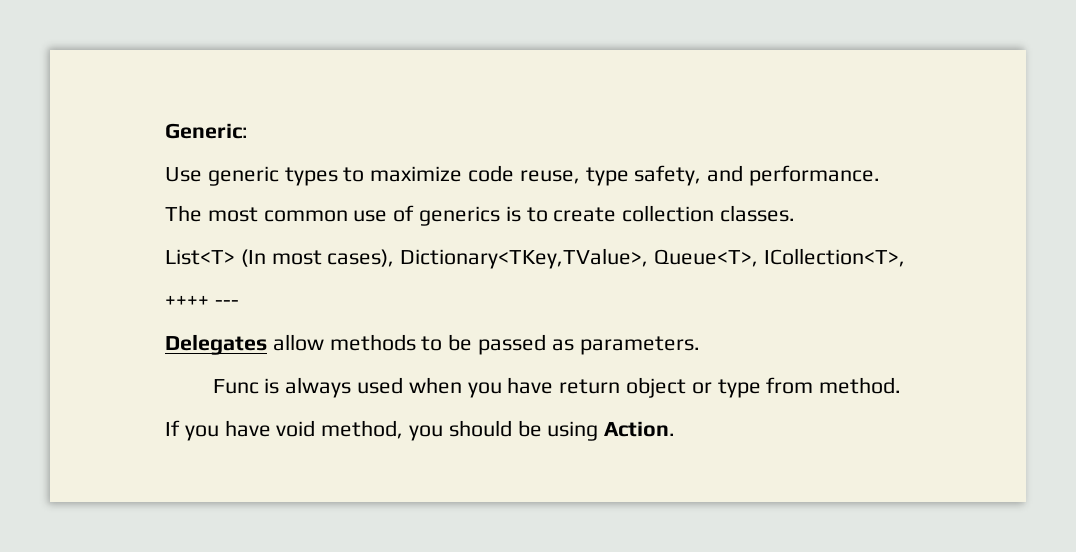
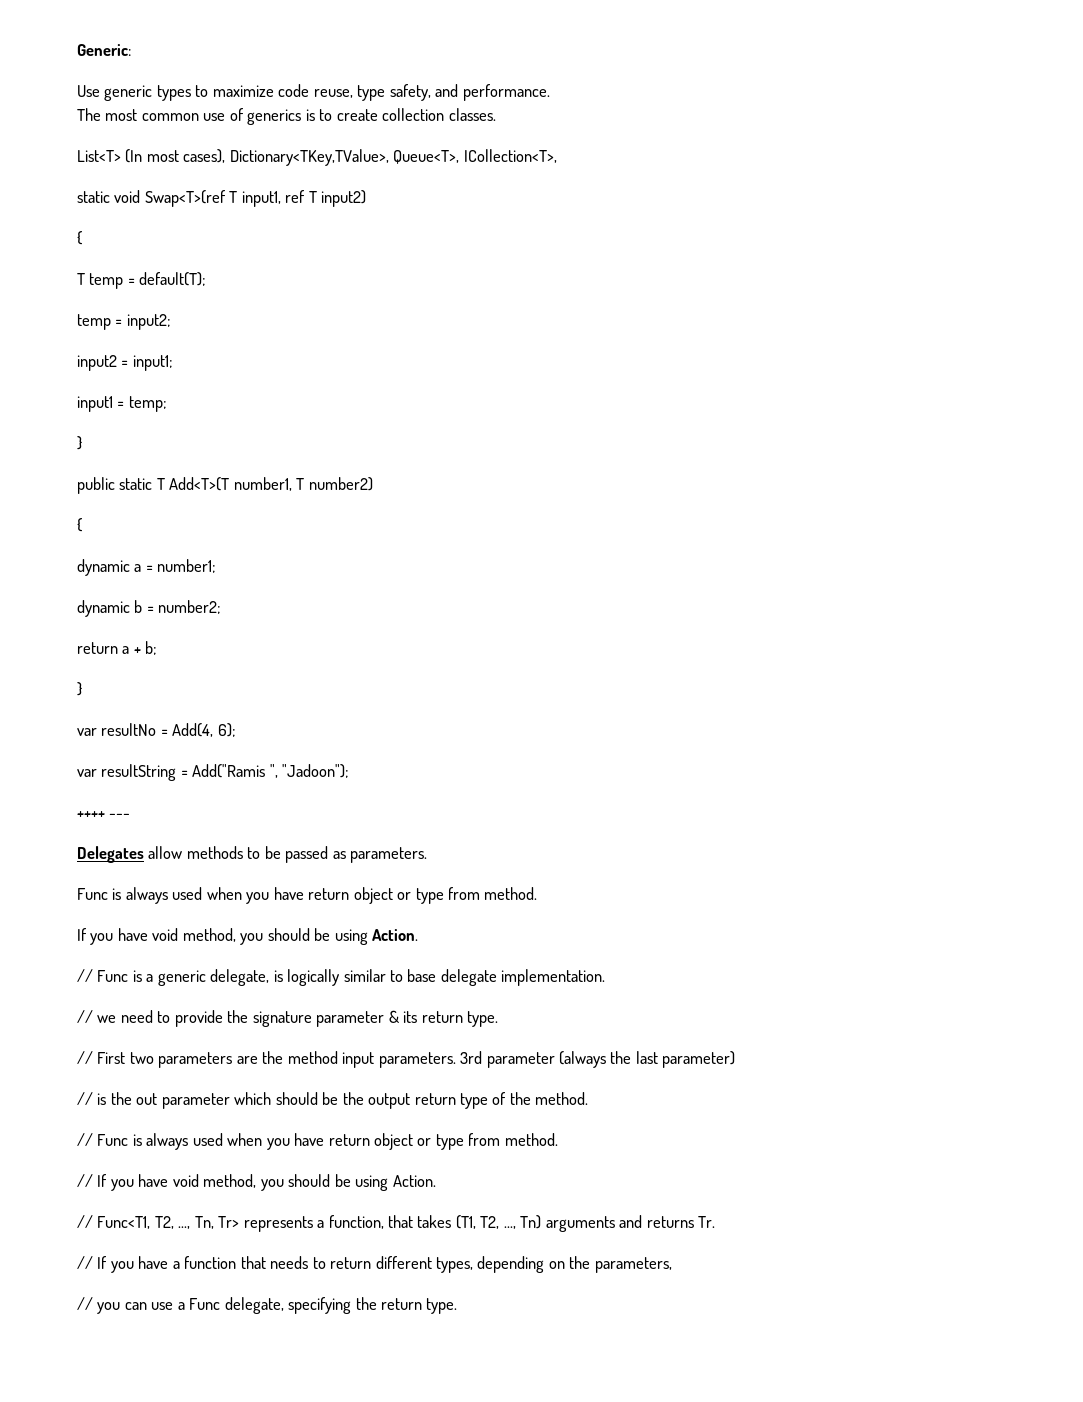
(905, 257) none -> [77,190,367,207] [77,231,83,245] [77,272,207,289] [77,314,171,330] [77,355,173,371] [77,396,167,412] [77,436,82,450] [77,477,373,494] [77,518,83,532] [77,559,217,576] [77,600,222,617] [77,641,158,655] [77,682,82,696] [77,723,236,737] [77,764,350,781] // static void Swap<T>(ref T input1, ref T input2) // { // T temp = default(T); // temp = input2; // input2 = input1; // input1 = temp; // } // public static T Add<T>(T number1, T number2) // { // dynamic a = number1; // dynamic b = number2; // return a + b; // } // var resultNo = Add(4, 6); // var resultString = Add("Ramis ", "Jadoon");
(676, 429) none -> [77,969,606,986] [77,1010,498,1027] [77,1051,736,1068] [77,1092,589,1109] [77,1133,558,1150] [77,1174,436,1191] [77,1215,716,1232] [77,1256,672,1273] [77,1297,458,1314] // // Func is a generic delegate, is logically similar to base delegate implementation. // // we need to provide the signature parameter & its return type. // // First two parameters are the method input parameters. 3rd parameter (always the last parameter) // // is the out parameter which should be the output return type of the method. // // Func is always used when you have return object or type from method. // // If you have void method, you should be using Action. // // Func<T1, T2, ..., Tn, Tr> represents a function, that takes (T1, T2, ..., Tn) arguments and returns Tr. // // If you have a function that needs to return different types, depending on the parameters, // // you can use a Func delegate, specifying the return type.

